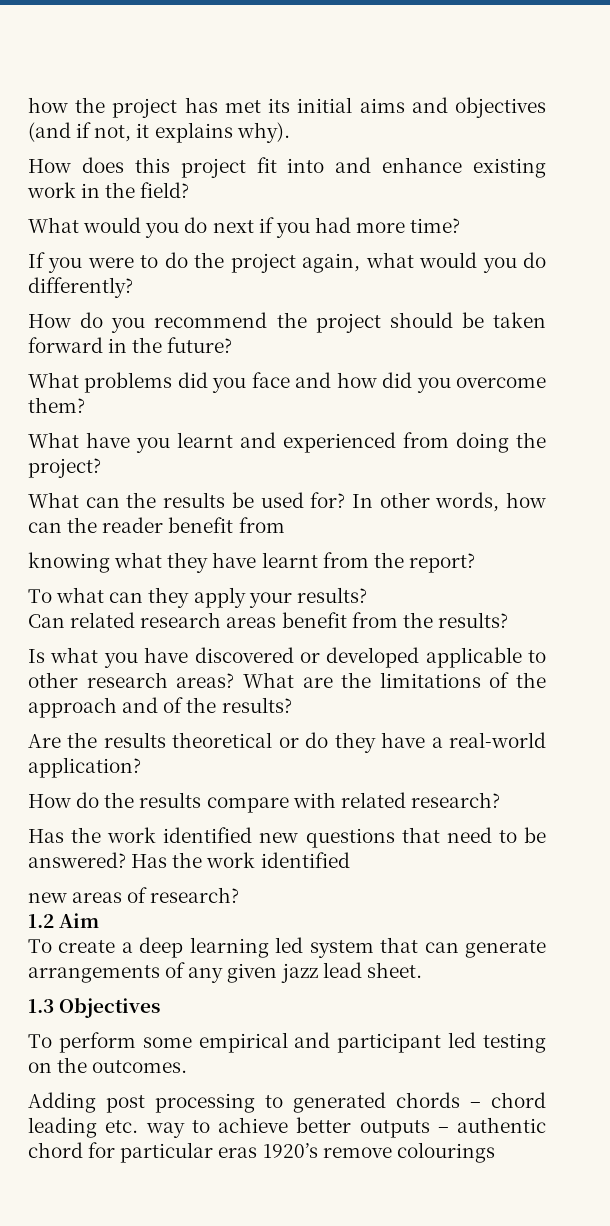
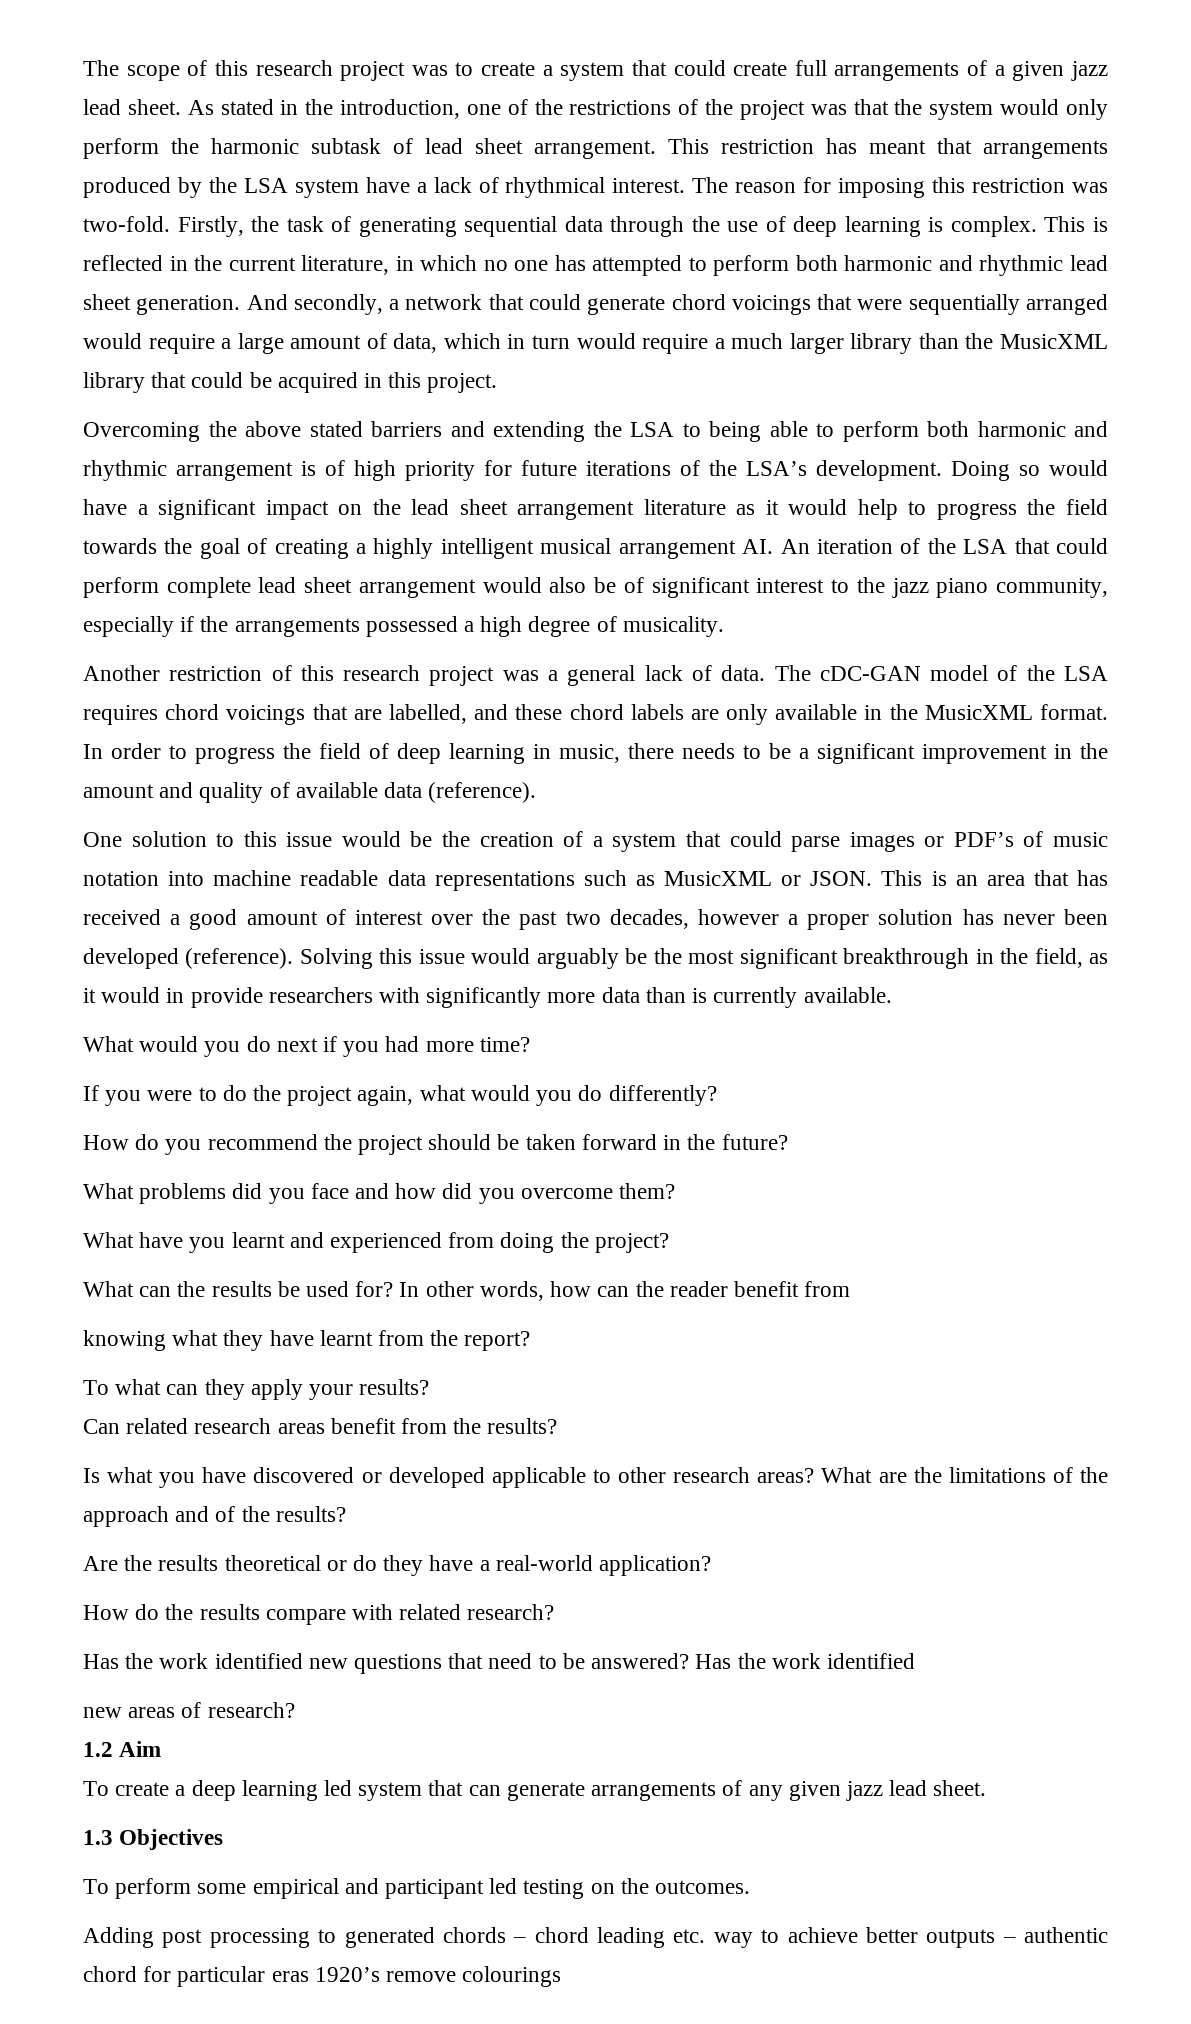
[28,97,546,118] [28,122,290,143] [28,157,546,178] [27,182,190,198] how the project has met its initial aims and objectives (and if not, it explains why). // How does this project fit into and enhance existing work in the field? -> [83,60,1109,81] [83,99,1109,120] [83,138,1108,159] [83,177,1109,198] [83,216,1108,237] [83,255,1108,276] [83,294,1109,315] [83,333,1108,354] [83,372,498,393] [83,421,1108,442] [83,460,1108,481] [83,499,1108,520] [83,538,1108,559] [83,577,1109,598] [83,616,724,637] [83,665,1108,686] [83,704,1108,725] [83,743,1108,764] [83,782,537,803] [83,831,1108,852] [83,870,1108,891] [83,909,1108,930] [83,948,1109,969] [83,987,892,1008] The scope of this research project was to create a system that could create full arrangements of a given jazz lead sheet. As stated in the introduction, one of the restrictions of the project was that the system would only perform the harmonic subtask of lead sheet arrangement. This restriction has meant that arrangements produced by the LSA system have a lack of rhythmical interest. The reason for imposing this restriction was two-fold. Firstly, the task of generating sequential data through the use of deep learning is complex. This is reflected in the current literature, in which no one has attempted to perform both harmonic and rhythmic lead sheet generation. And secondly, a network that could generate chord voicings that were sequentially arranged would require a large amount of data, which in turn would require a much larger library than the MusicXML library that could be acquired in this project. // Overcoming the above stated barriers and extending the LSA to being able to perform both harmonic and rhythmic arrangement is of high priority for future iterations of the LSA’s development. Doing so would have a significant impact on the lead sheet arrangement literature as it would help to progress the field towards the goal of creating a highly intelligent musical arrangement AI. An iteration of the LSA that could perform complete lead sheet arrangement would also be of significant interest to the jazz piano community, especially if the arrangements possessed a high degree of musicality. // Another restriction of this research project was a general lack of data. The cDC-GAN model of the LSA requires chord voicings that are labelled, and these chord labels are only available in the MusicXML format. In order to progress the field of deep learning in music, there needs to be a significant improvement in the amount and quality of available data (reference). // One solution to this issue would be the creation of a system that could parse images or PDF’s of music notation into machine readable data representations such as MusicXML or JSON. This is an area that has received a good amount of interest over the past two decades, however a proper solution has never been developed (reference). Solving this issue would arguably be the most significant breakthrough in the field, as it would in provide researchers with significantly more data than is currently available.

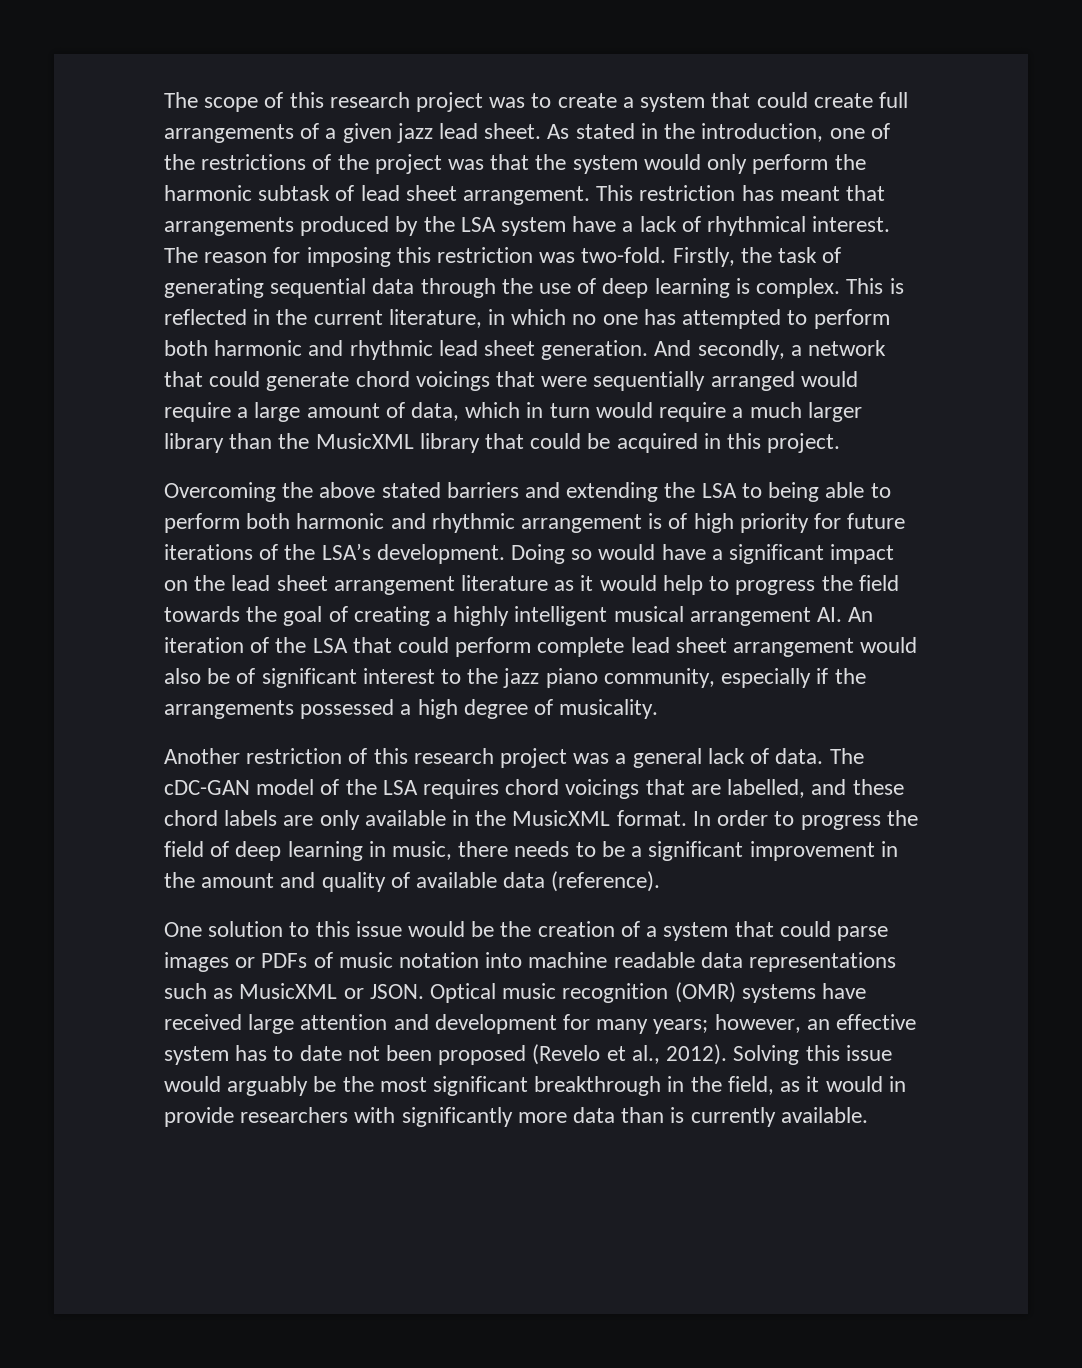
[953,832,1014,847] PDF’s -> [261,953,308,968] PDFs
[881,870,1108,886] [83,909,1108,930] [83,948,294,969] This is an area that has received a good amount of interest over the past two decades, however a proper solution has never been developed (reference). -> [430,982,867,1003] [164,1014,917,1034] [164,1044,728,1065] Optical music recognition (OMR) systems have received large attention and development for many years; however, an effective system has to date not been proposed (Revelo et al., 2012).
[83,1036,530,1057] [83,1085,717,1106] [83,1134,788,1155] [83,1183,676,1204] [83,1232,669,1253] [83,1281,851,1301] [83,1330,531,1351] [83,1379,430,1400] [83,1418,558,1434] [83,1467,1108,1488] [83,1506,346,1527] [83,1555,712,1576] [83,1604,555,1625] [83,1653,915,1674] [83,1702,295,1718] [83,1741,162,1757] [83,1780,987,1801] [83,1829,224,1850] [83,1878,751,1899] [83,1927,1108,1948] [83,1966,562,1987] // What would you do next if you had more time? // If you were to do the project again, what would you do differently? // How do you recommend the project should be taken forward in the future? // What problems did you face and how did you overcome them? // What have you learnt and experienced from doing the project? // What can the results be used for? In other words, how can the reader benefit from // knowing what they have learnt from the report? // To what can they apply your results? // Can related research areas benefit from the results? // Is what you have discovered or developed applicable to other research areas? What are the limitations of the approach and of the results? // Are the results theoretical or do they have a real-world application? // How do the results compare with related research? // Has the work identified new questions that need to be answered? Has the work identified // new areas of research? // 1.2 Aim // To create a deep learning led system that can generate arrangements of any given jazz lead sheet. // 1.3 Objectives // To perform some empirical and participant led testing on the outcomes. // Adding post processing to generated chords – chord leading etc. way to achieve better outputs – authentic chord for particular eras 1920’s remove colourings -> (868, 1115) none

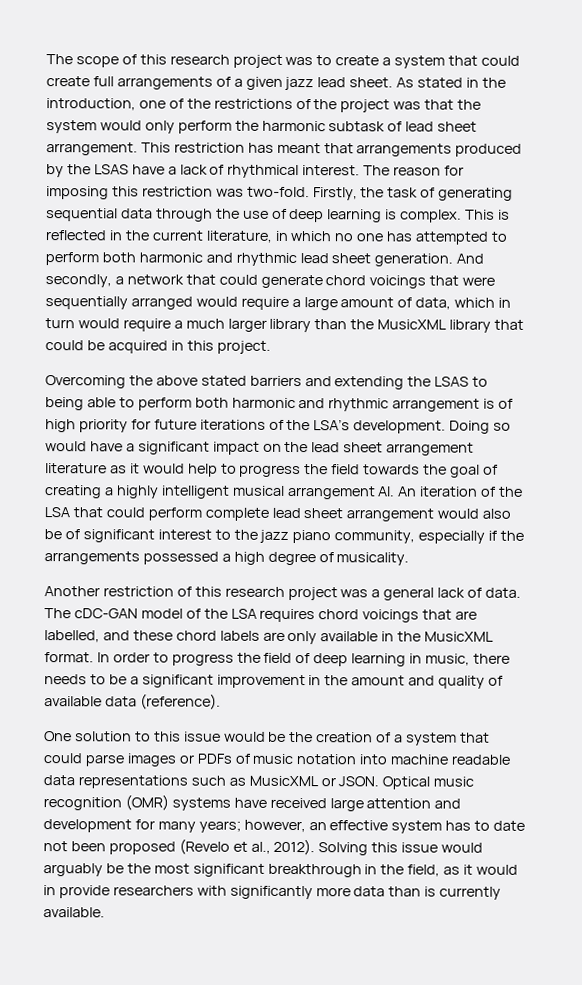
[460,217,567,236] LSA system -> [93,164,129,175] LSAS
[701,483,737,498] LSA -> [434,376,470,387] LSAS

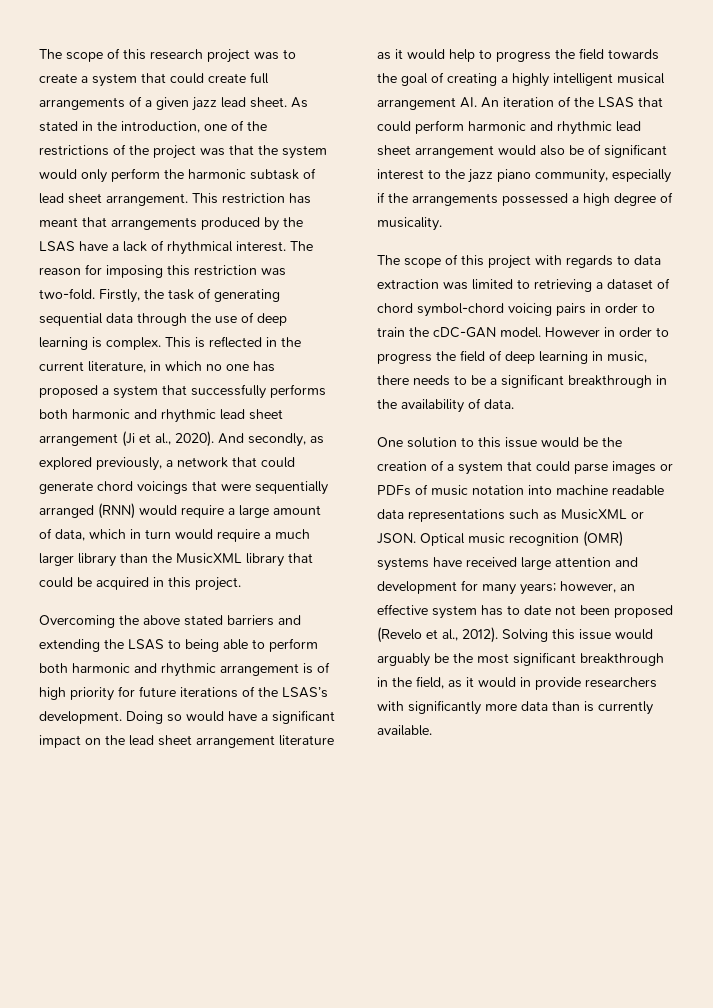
[415,231,509,245] [45,252,99,266] attempted to perform -> [39,384,326,399] proposed a system that successfully performs
[374,253,485,267] [45,274,112,288] generation. And secondly, -> [39,431,324,447] [39,457,162,471] arrangement (Ji et al., 2020). And secondly, as explored previously,
(193, 303) none -> [98,503,135,519] (RNN)
[313,419,351,431] LSA’s -> [282,687,328,698] LSAS’s
[44,507,70,518] LSA -> [598,97,634,108] LSAS
[204,507,269,521] complete -> [468,121,612,135] harmonic and rhythmic
[44,586,522,601] [44,608,478,623] [44,630,495,645] [44,652,110,663] Another restriction of this research project was a general lack of data. The cDC-GAN model of the LSA requires chord voicings that are labelled, and these chord labels are only available in the MusicXML format. In -> [377,254,661,269] [377,278,670,292] [377,303,655,317] [377,327,615,338] The scope of this project with regards to data extraction was limited to retrieving a dataset of chord symbol-chord voicing pairs in order to train the cDC-GAN model. However in
[216,674,504,689] [44,693,221,710] improvement in the amount and quality of available data (reference). -> [568,375,667,388] [377,398,514,413] breakthrough in the availability of data.

